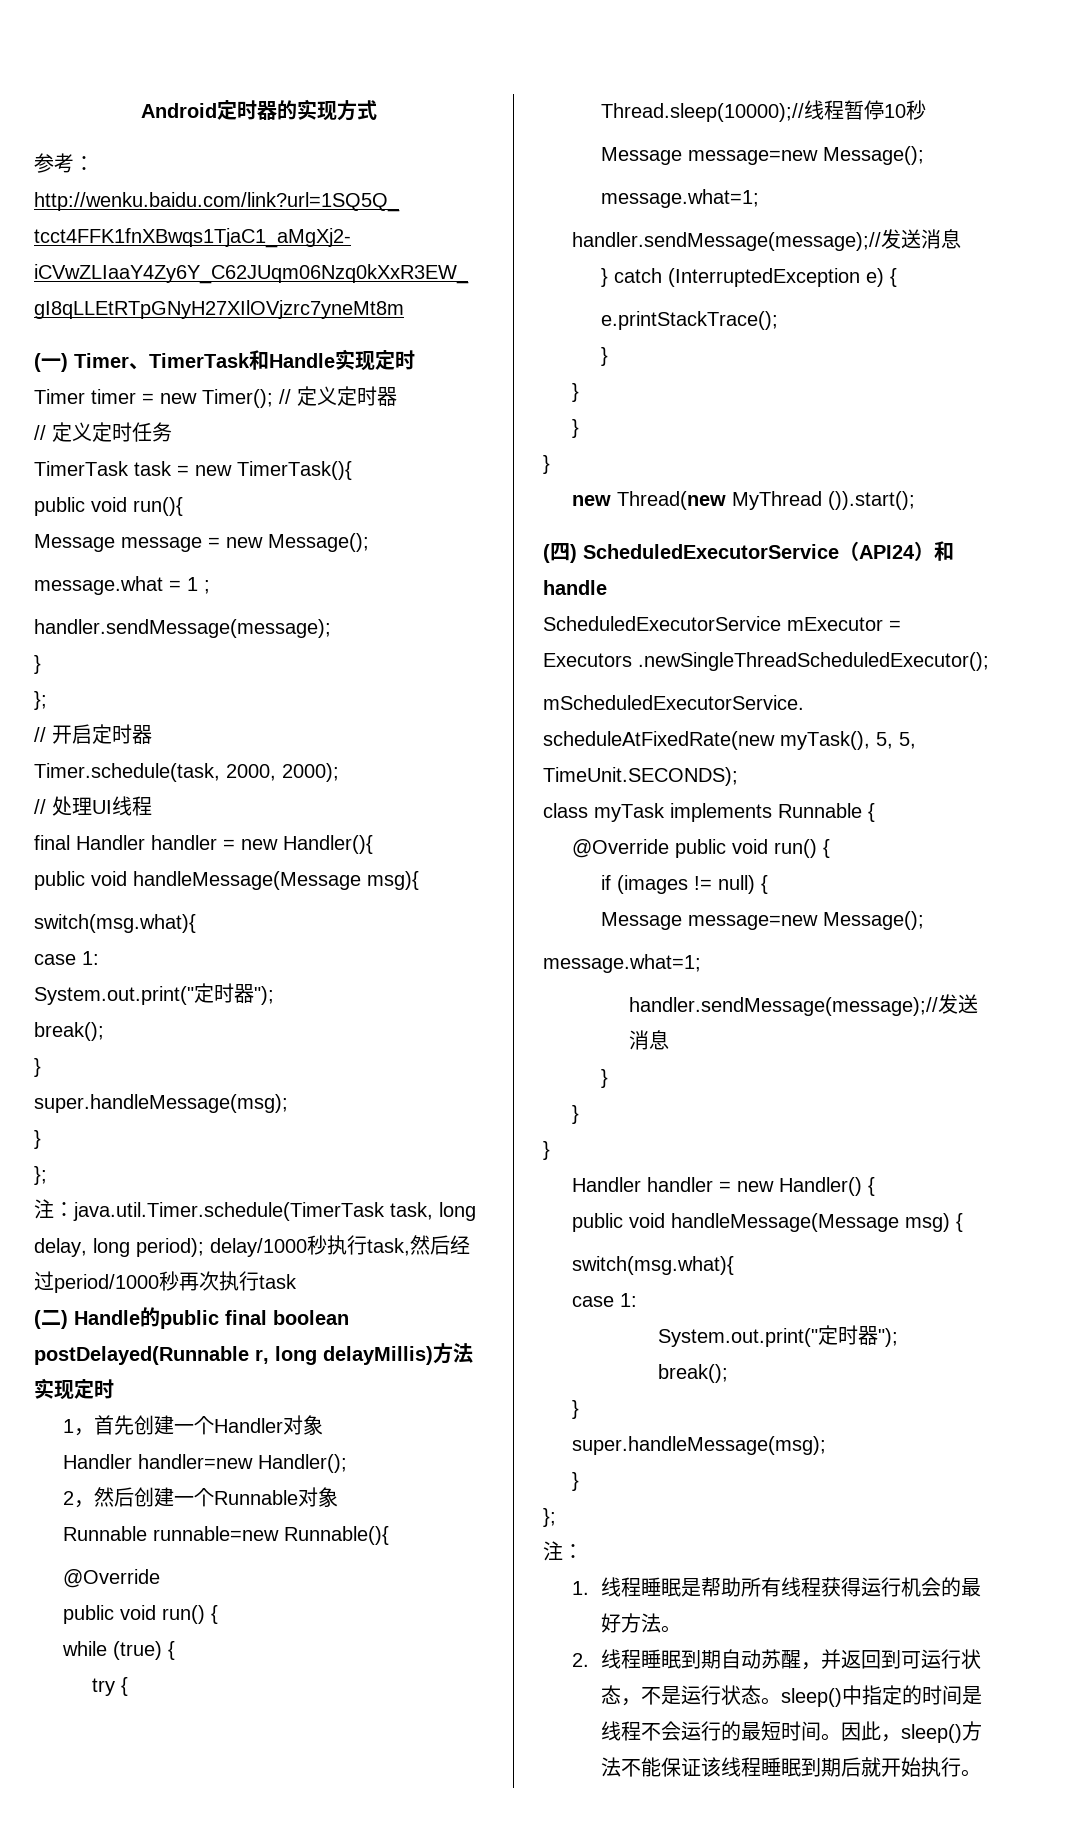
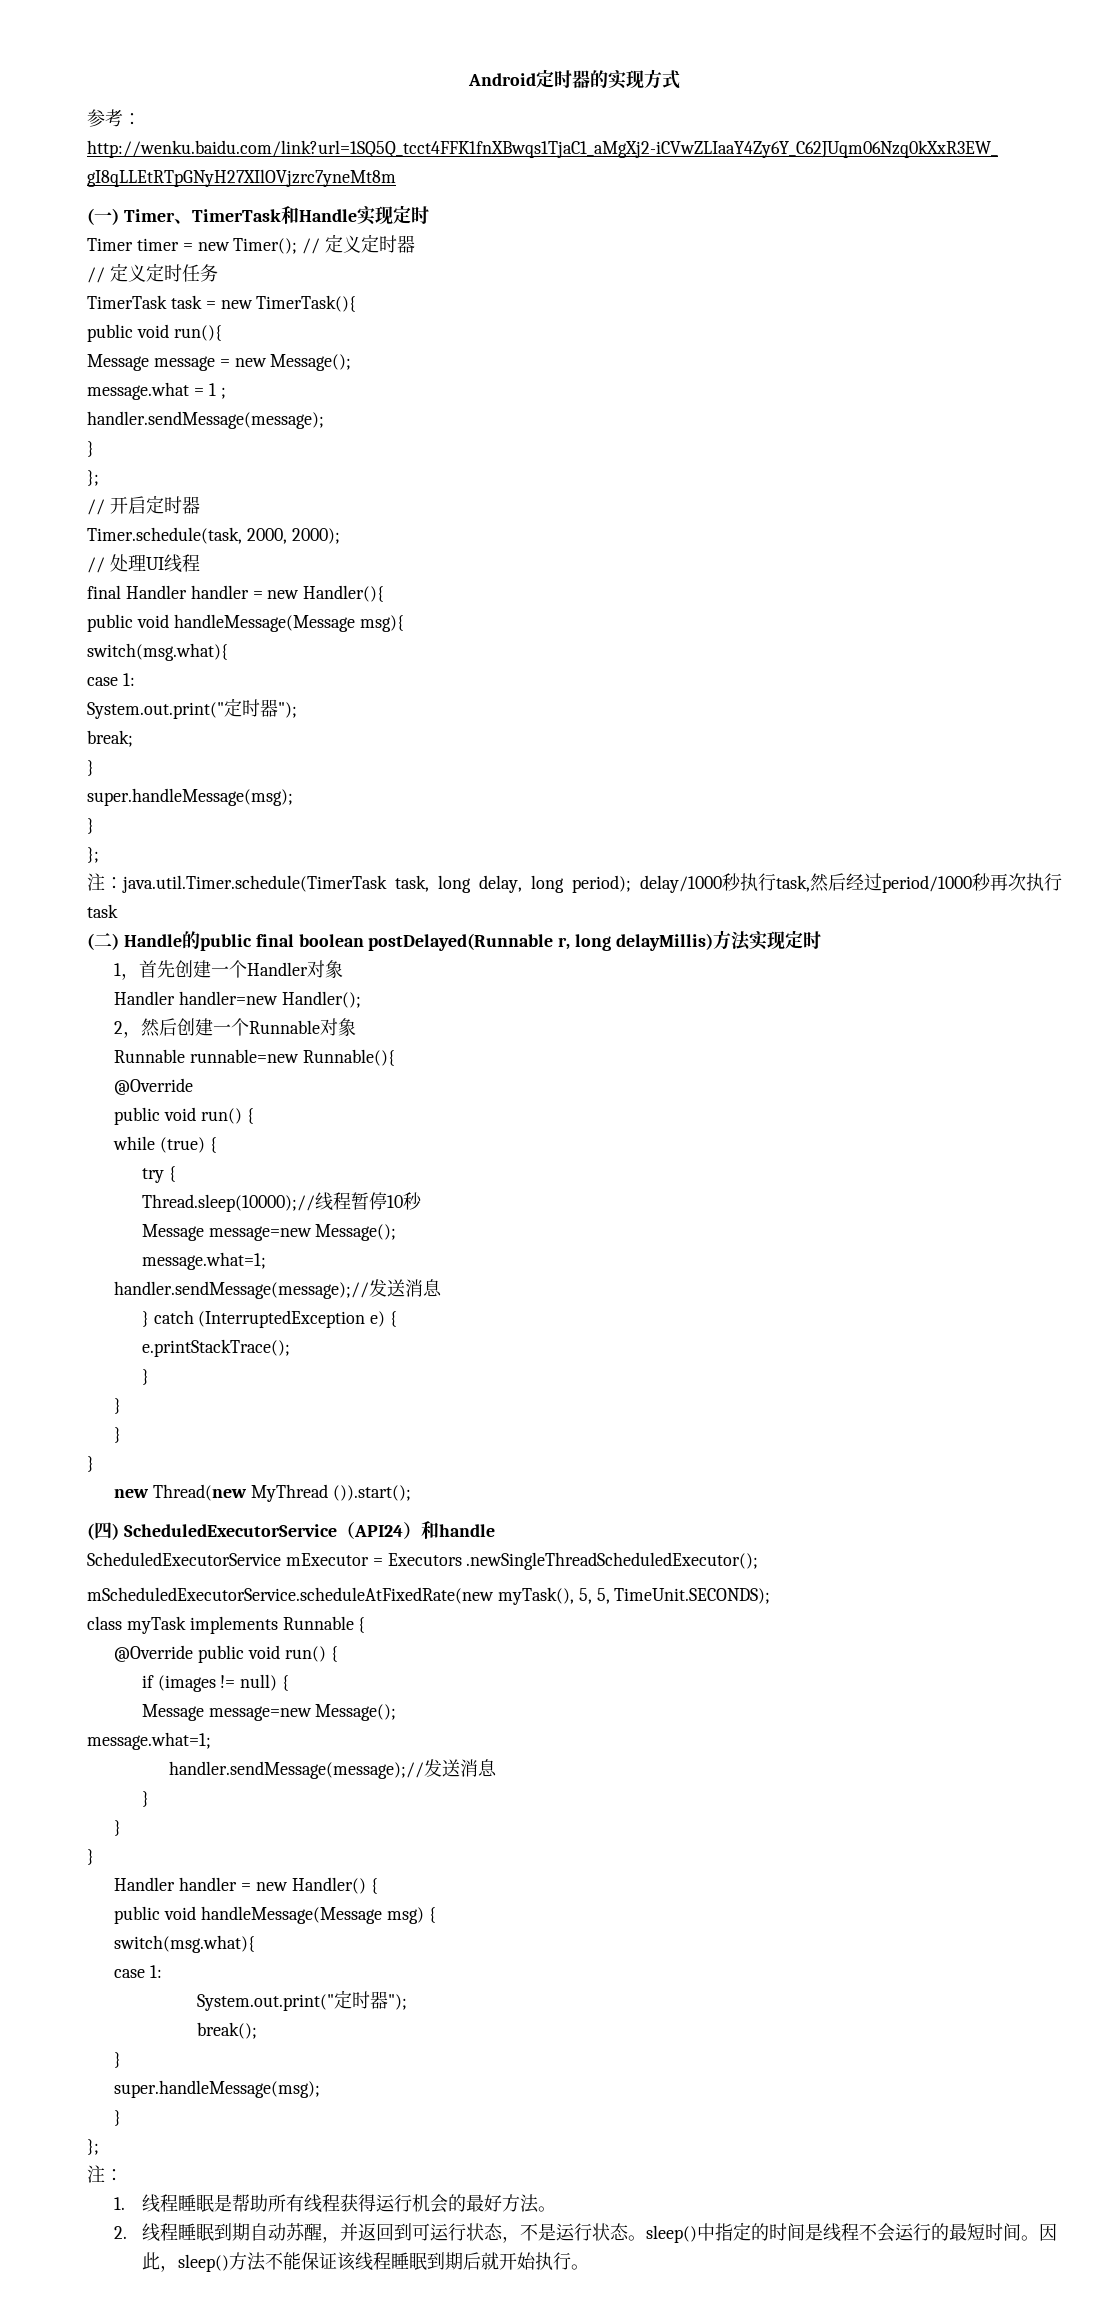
[34,1022,104,1041] break(); -> [87,730,133,747] break;

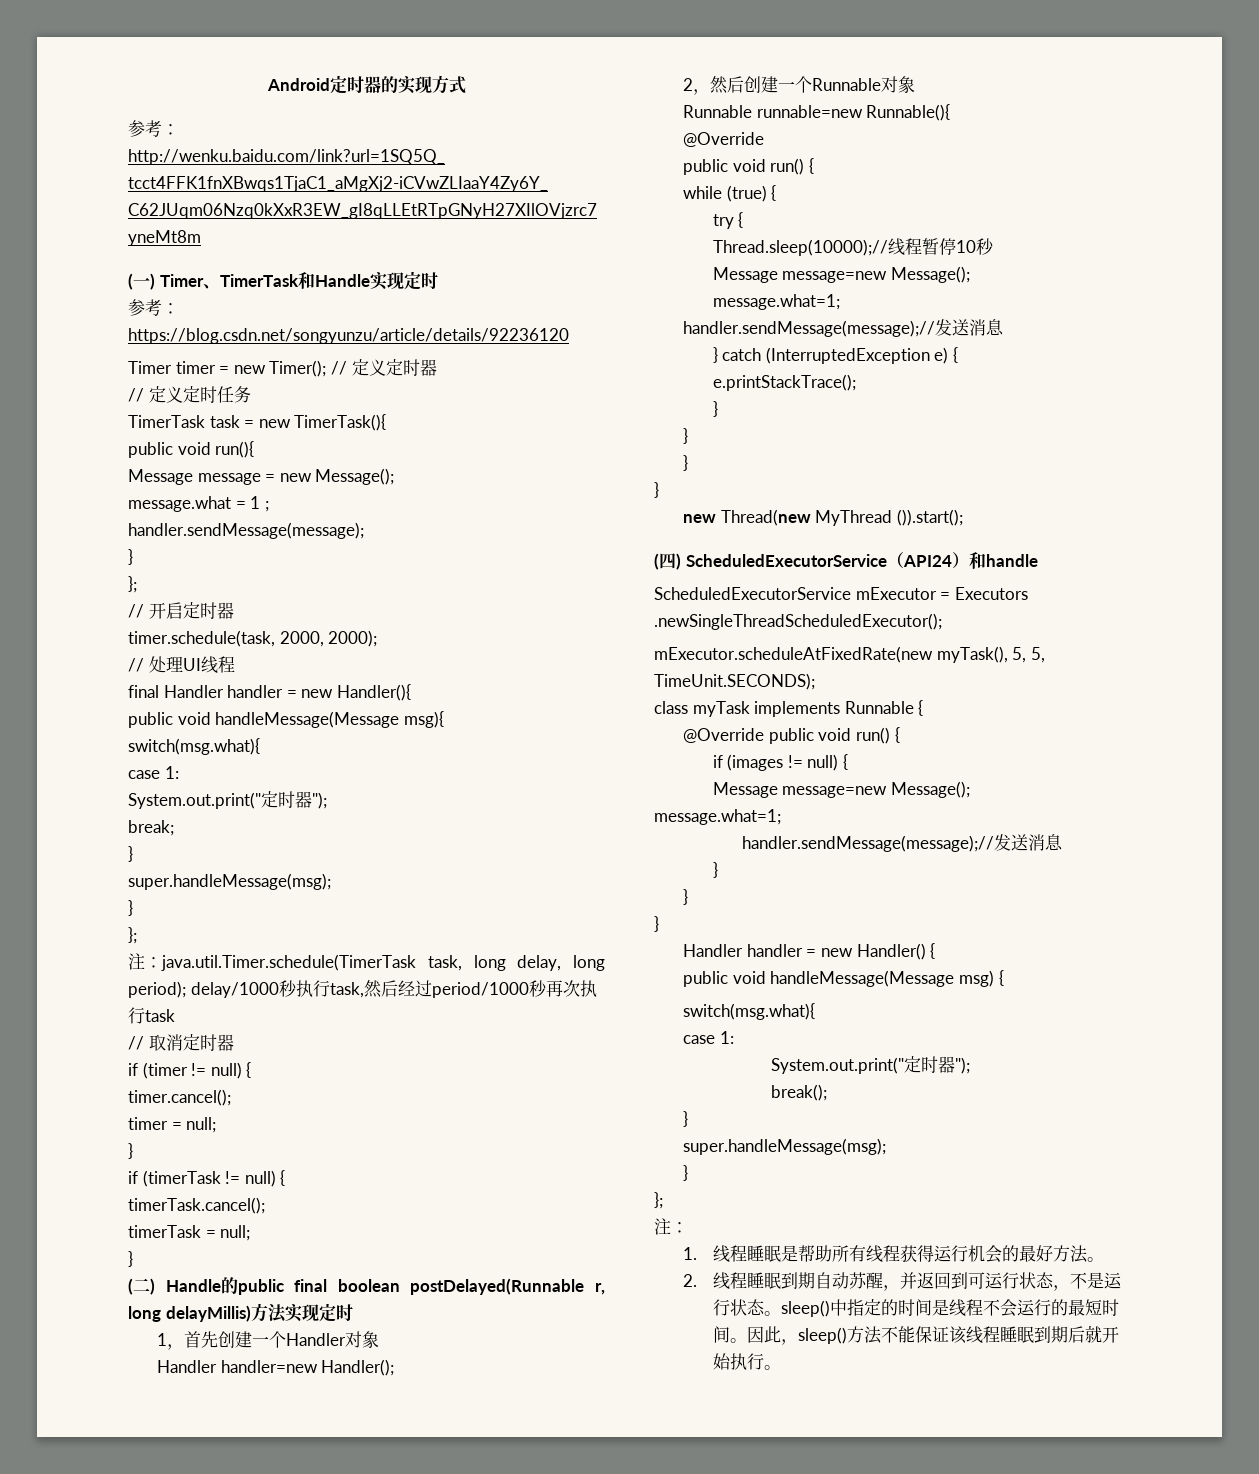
(429, 215) none -> [128,299,179,316] [128,328,569,344] // 参考：https://blog.csdn.net/songyunzu/article/details/92236120
[87,527,242,544] Timer.schedule(task, -> [128,630,275,647] timer.schedule(task,
(118, 911) none -> [128,1034,234,1051] [128,1062,252,1079] [128,1089,231,1106] [128,1117,217,1133] [128,1143,133,1159] [128,1170,286,1187] [128,1197,265,1214] [128,1225,251,1241] [128,1251,133,1267] // // 取消定时器 // if (timer != null) { // timer.cancel(); // timer = null; // } // if (timerTask != null) { // timerTask.cancel(); // timerTask = null; // }
[87,1587,494,1604] mScheduledExecutorService.scheduleAtFixedRate(new -> [654,646,933,663] mExecutor.scheduleAtFixedRate(new

